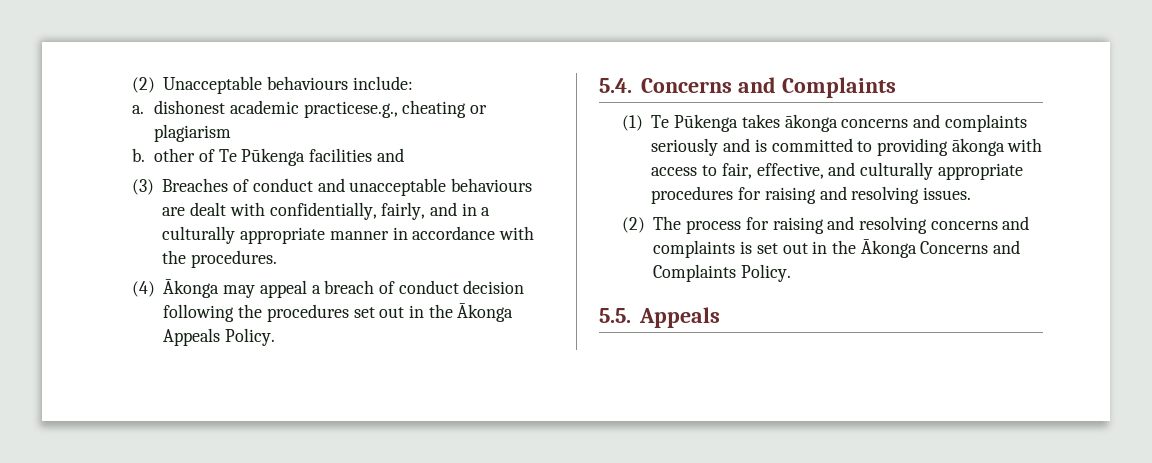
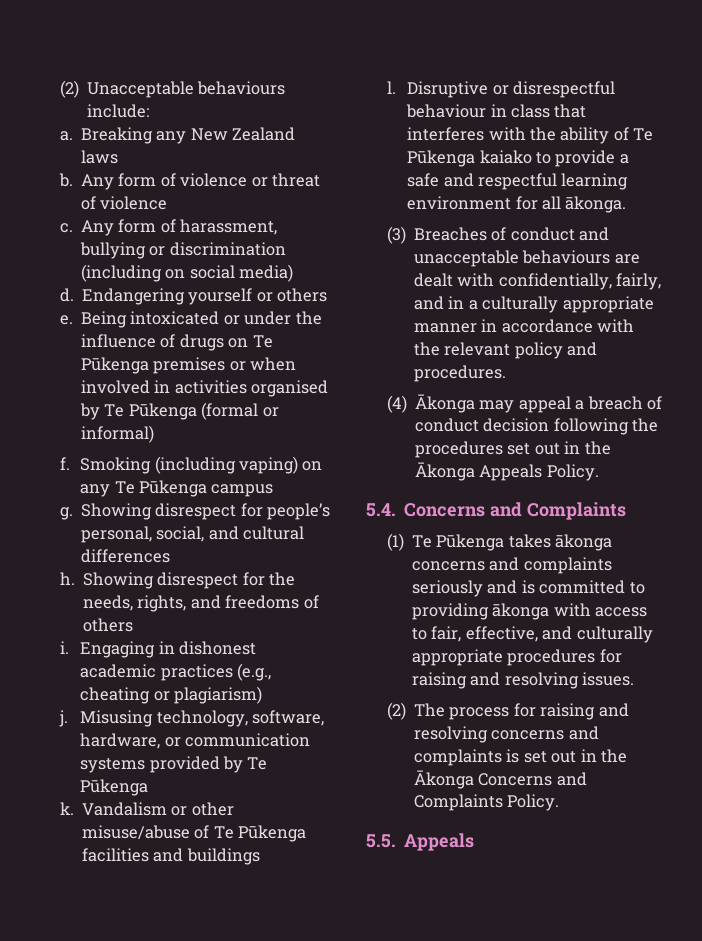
[154,100,488,118] [154,124,232,142] [131,148,196,162] dishonest academic practicese.g., cheating or plagiarism // b. other -> [80,127,296,144] [80,150,118,164] [58,173,321,190] [80,196,168,210] [59,219,278,236] [79,242,286,259] [80,264,294,282] [59,288,328,305] [59,311,322,328] [80,334,273,351] [80,357,297,374] [80,380,329,397] [79,402,279,420] [80,425,154,443] [59,456,323,474] [80,480,274,497] [59,503,331,520] [80,526,305,543] [80,549,170,563] [59,572,296,589] [82,595,319,612] [82,618,133,632] [59,641,256,658] [80,663,271,681] [80,686,262,704] [58,710,324,727] [80,733,310,749] [80,756,268,773] [80,779,149,796] [59,802,234,816] [81,825,190,840] Breaking any New Zealand laws // b. Any form of violence or threat of violence // c. Any form of harassment, bullying or discrimination (including on social media) // d. Endangering yourself or others // e. Being intoxicated or under the influence of drugs on Te Pūkenga premises or when involved in activities organised by Te Pūkenga (formal or informal) // f. Smoking (including vaping) on any Te Pūkenga campus // g. Showing disrespect for people’s personal, social, and cultural differences // h. Showing disrespect for the needs, rights, and freedoms of others // i. Engaging in dishonest academic practices (e.g., cheating or plagiarism) // j. Misusing technology, software, hardware, or communication systems provided by Te Pūkenga // k. Vandalism or other misuse/abuse
(404, 155) none -> [186,848,260,865] [386,81,615,98] [406,104,587,118] [407,127,654,144] [407,150,629,167] [407,173,629,190] [407,196,627,213] buildings // l. Disruptive or disrespectful behaviour in class that interferes with the ability of Te Pūkenga kaiako to provide a safe and respectful learning environment for all ākonga.
(187, 257) none -> [444,342,598,359] relevant policy and

